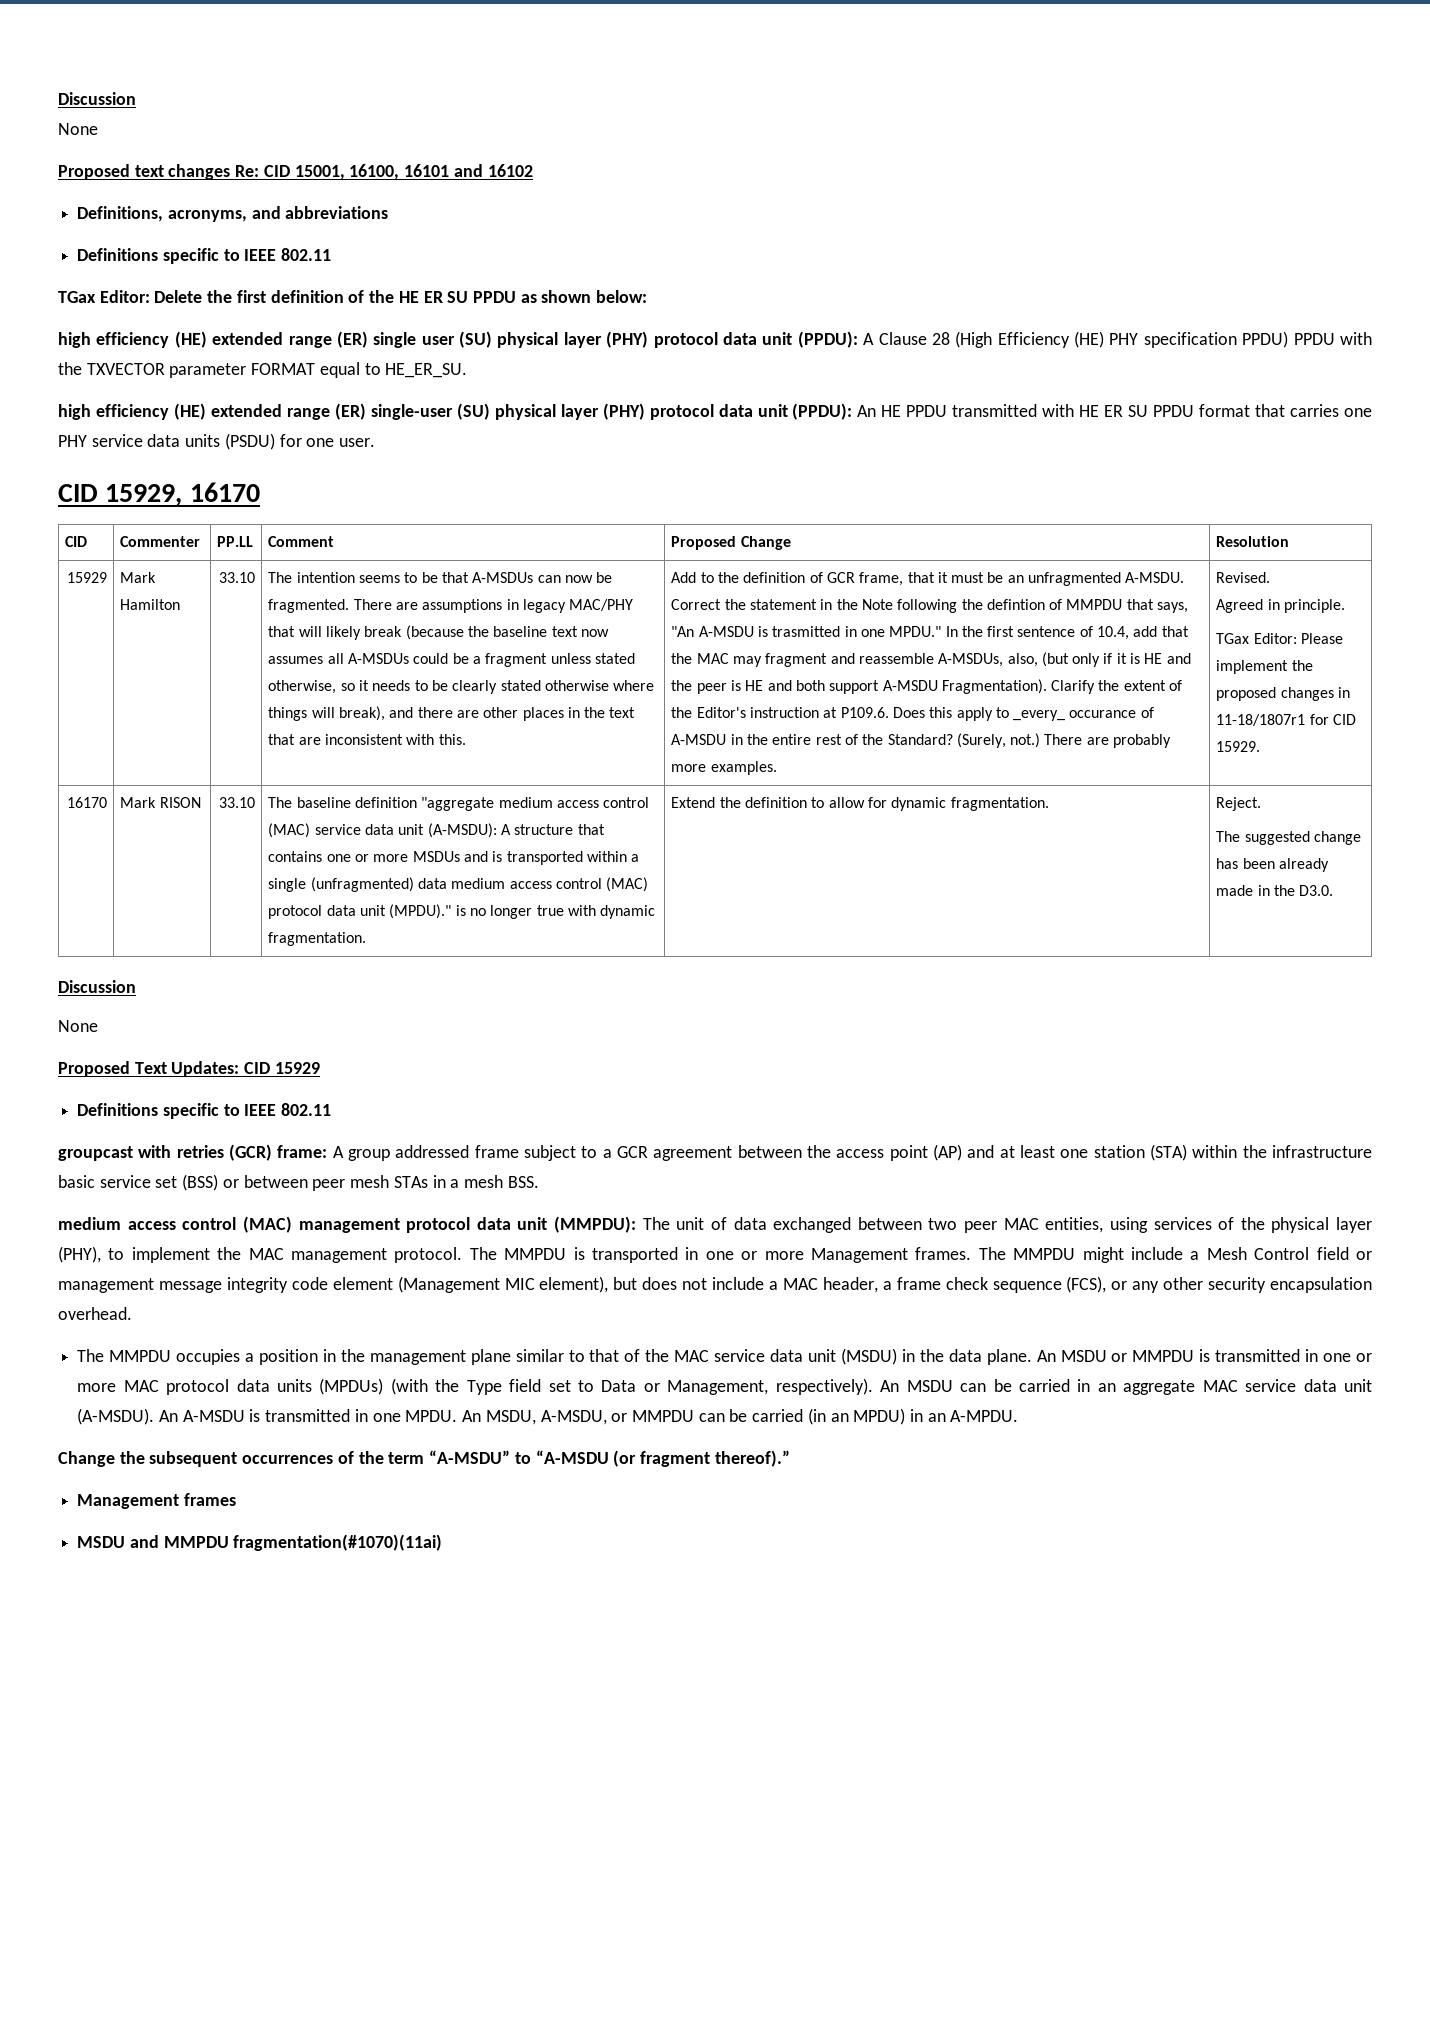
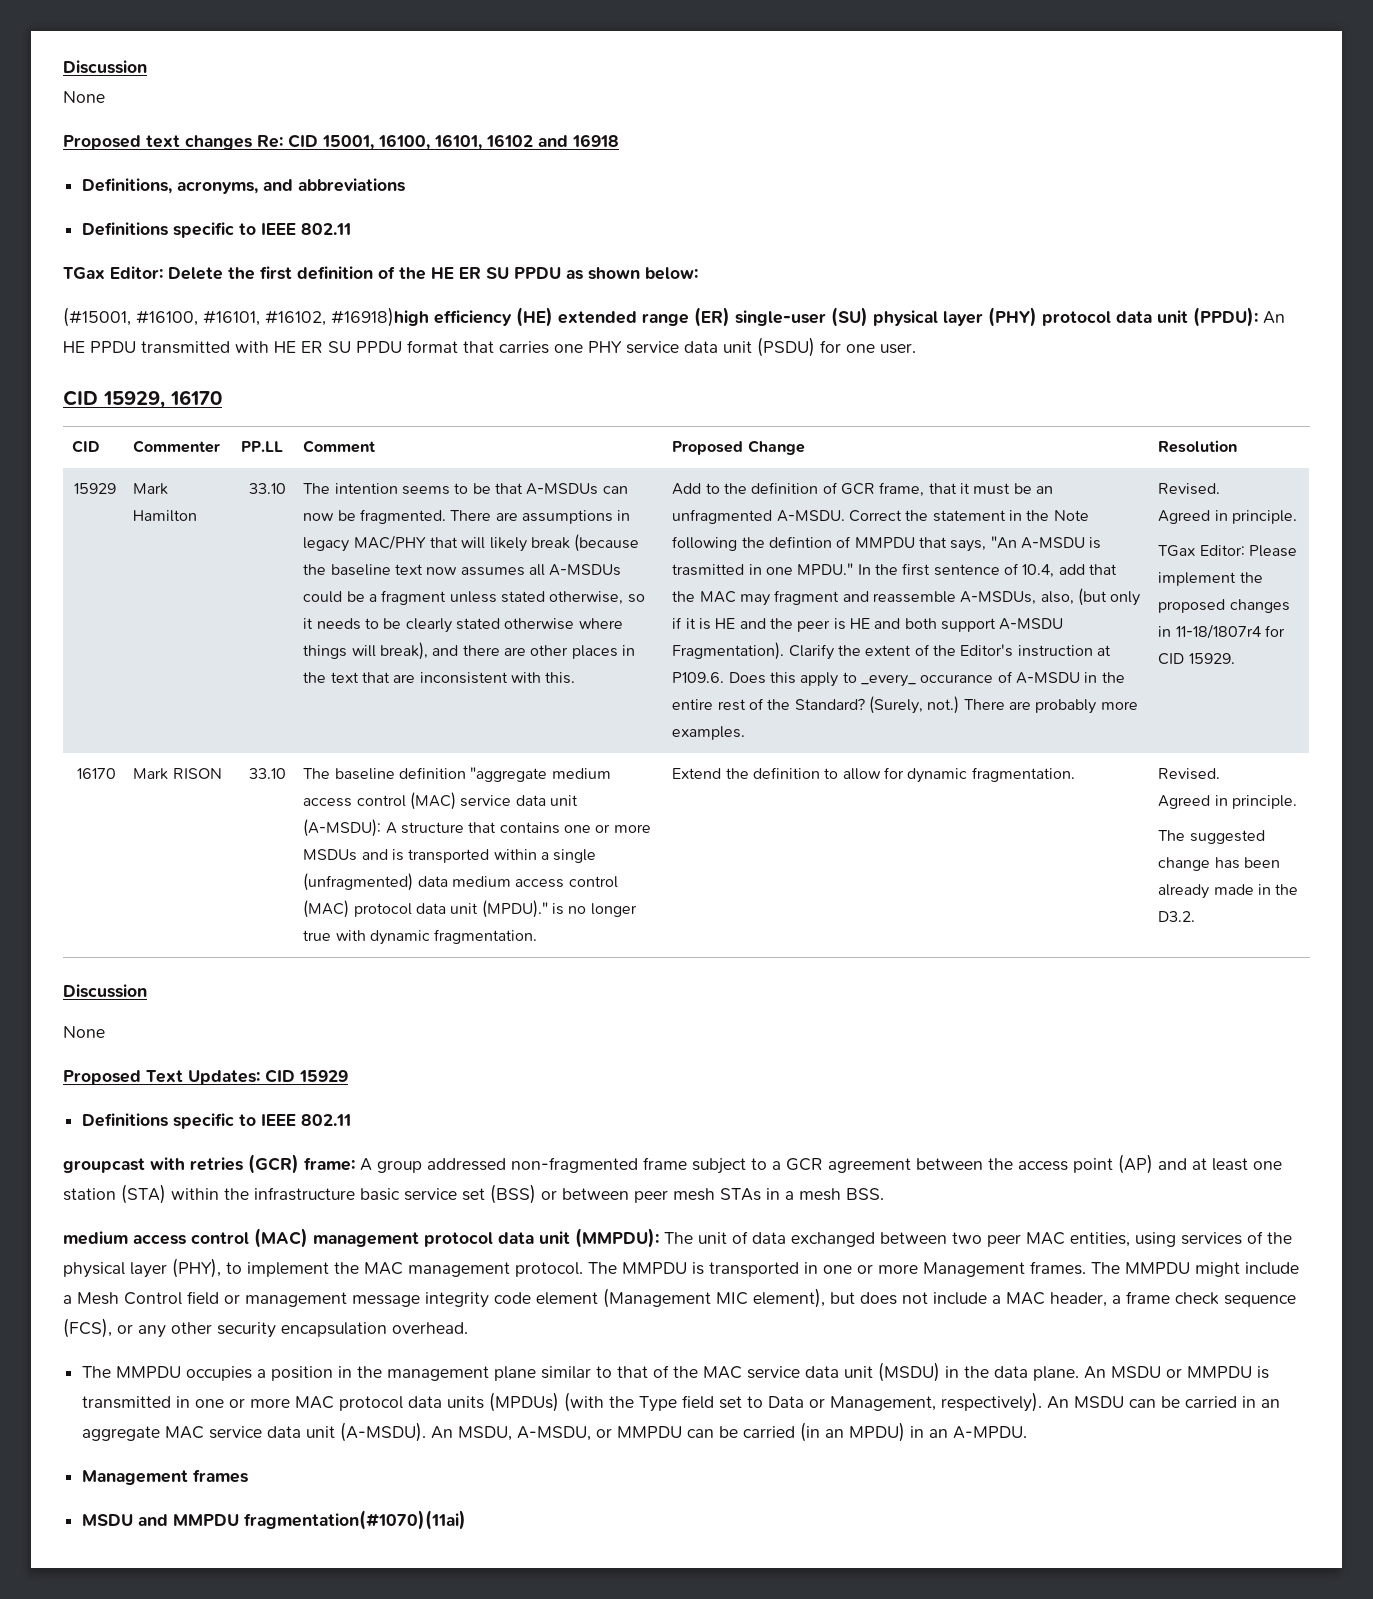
[404,164,533,177] 16101 and 16102 -> [434,134,619,150] 16101, 16102 and 16918
[58,331,1373,348] [58,362,468,378] [58,404,91,420] high efficiency (HE) extended range (ER) single user (SU) physical layer (PHY) protocol data unit (PPDU): A Clause 28 (High Efficiency (HE) PHY specification PPDU) PPDU with the TXVECTOR parameter FORMAT equal to HE_ER_SU. // high -> [63,307,429,327] (#15001, #16100, #16101, #16102, #16918)high
[185,434,221,447] units -> [723,341,752,353] unit
[1216,714,1306,726] 11-18/1807r1 -> [1175,624,1261,639] 11-18/1807r4
[1216,797,1262,811] Reject. -> [1158,768,1221,780] [1158,795,1298,809] Revised. // Agreed in principle.
[1299,885,1334,896] D3.0. -> [1158,911,1196,922] D3.2.
(470, 1151) none -> [511,1157,638,1173] non-fragmented
[182,1409,482,1422] A-MSDU is transmitted in one MPDU. An -> (454, 1432) none
[58,1450,790,1467] // Change the subsequent occurrences of the term “A-MSDU” to “A-MSDU (or fragment thereof).” -> (1028, 1432) none

